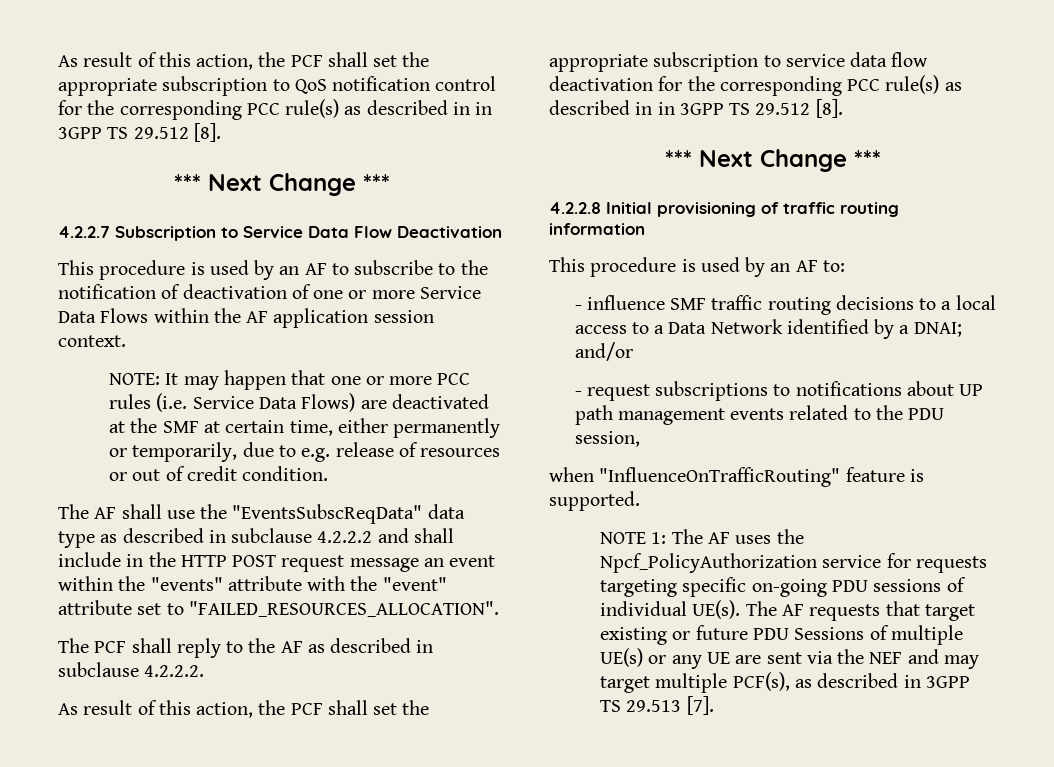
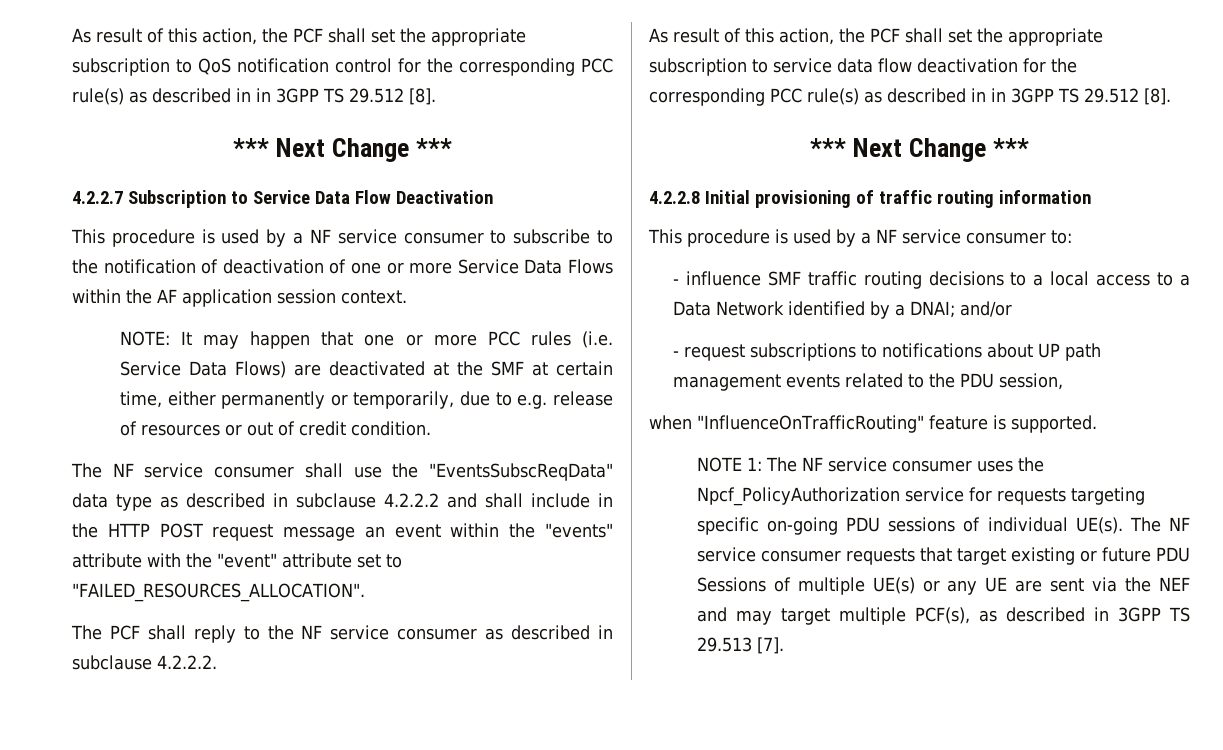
[279,263,327,275] an AF -> [293,229,484,244] a NF service consumer
[94,507,117,519] AF -> [112,463,295,478] NF service consumer
[280,641,303,653] AF -> [301,625,478,640] NF service consumer
[770,260,818,272] an AF -> [861,229,1046,244] a NF service consumer
[707,532,730,544] AF -> [801,457,972,472] NF service consumer
[781,604,804,616] AF -> [1169,517,1190,531] [696,547,841,562] NF service consumer

